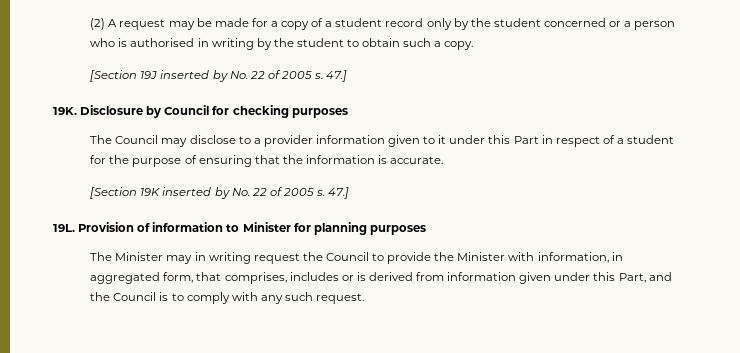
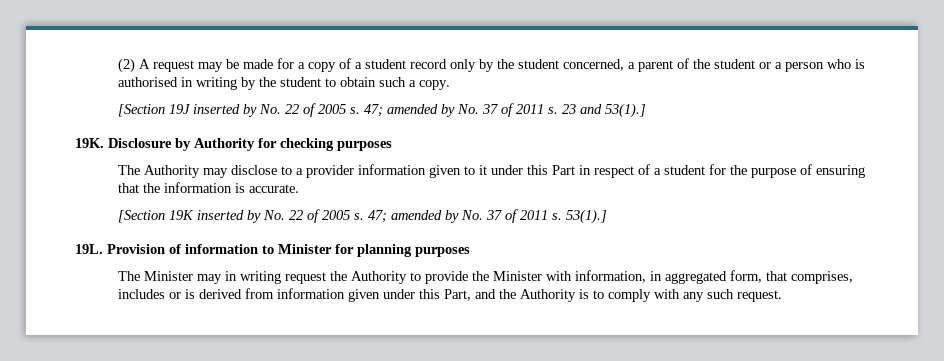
[543,18,606,27] concerned -> [563,58,756,72] concerned, a parent of the student
[326,70,348,82] 47.] -> [364,103,647,118] 47; amended by No. 37 of 2011 s. 23 and 53(1).]
[164,105,210,115] Council -> [194,138,255,151] Authority
[115,135,159,144] Council -> [144,165,201,178] Authority
[328,187,350,199] 47.] -> [368,209,608,224] 47; amended by No. 37 of 2011 s. 53(1).]
[325,252,369,261] Council -> [351,271,408,284] Authority
[113,292,157,301] Council -> [520,289,577,302] Authority

